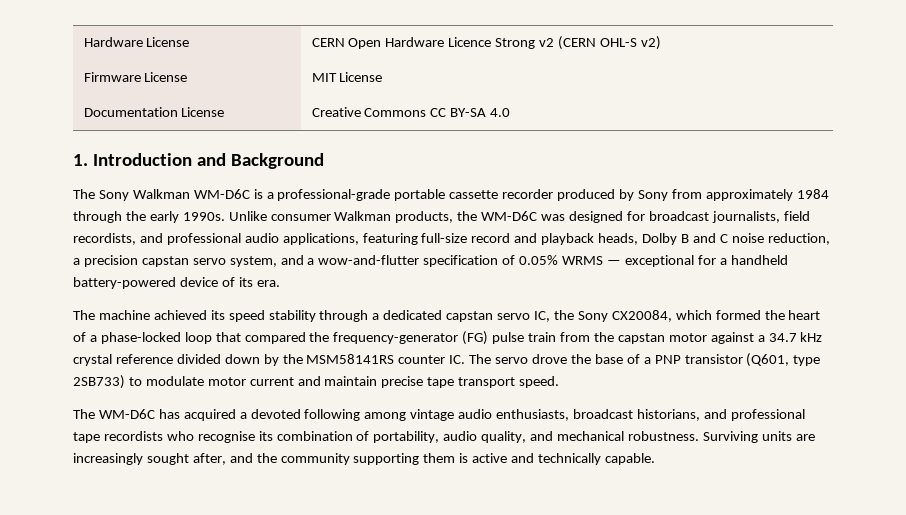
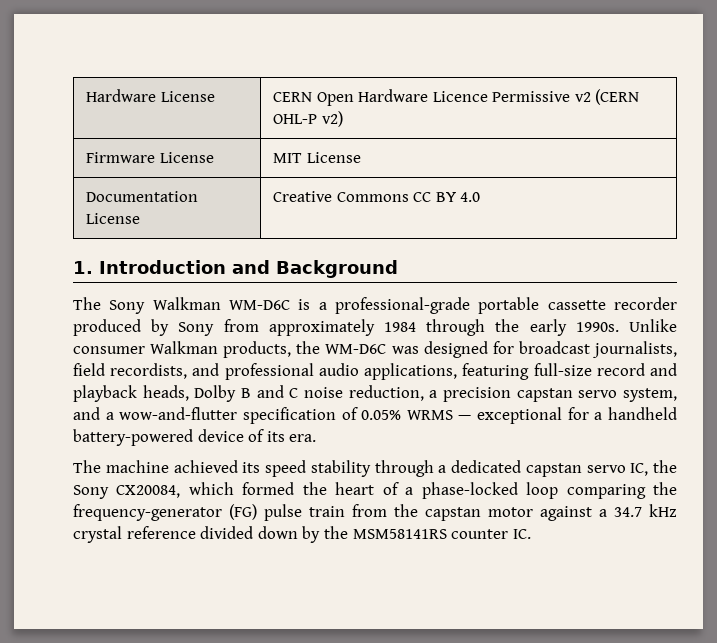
[495,38,536,49] Strong -> [492,91,571,102] Permissive
[599,38,637,47] OHL-S -> [272,114,317,124] OHL-P
[450,108,487,117] BY-SA -> [435,192,456,202] BY
[215,332,306,344] that compared -> [566,484,646,499] comparing
[469,353,821,367] [73,375,560,389] [73,409,805,421] [73,431,815,443] [73,453,655,465] The servo drove the base of a PNP transistor (Q601, type 2SB733) to modulate motor current and maintain precise tape transport speed. // The WM-D6C has acquired a devoted following among vintage audio enthusiasts, broadcast historians, and professional tape recordists who recognise its combination of portability, audio quality, and mechanical robustness. Surviving units are increasingly sought after, and the community supporting them is active and technically capable. -> (531, 534) none

